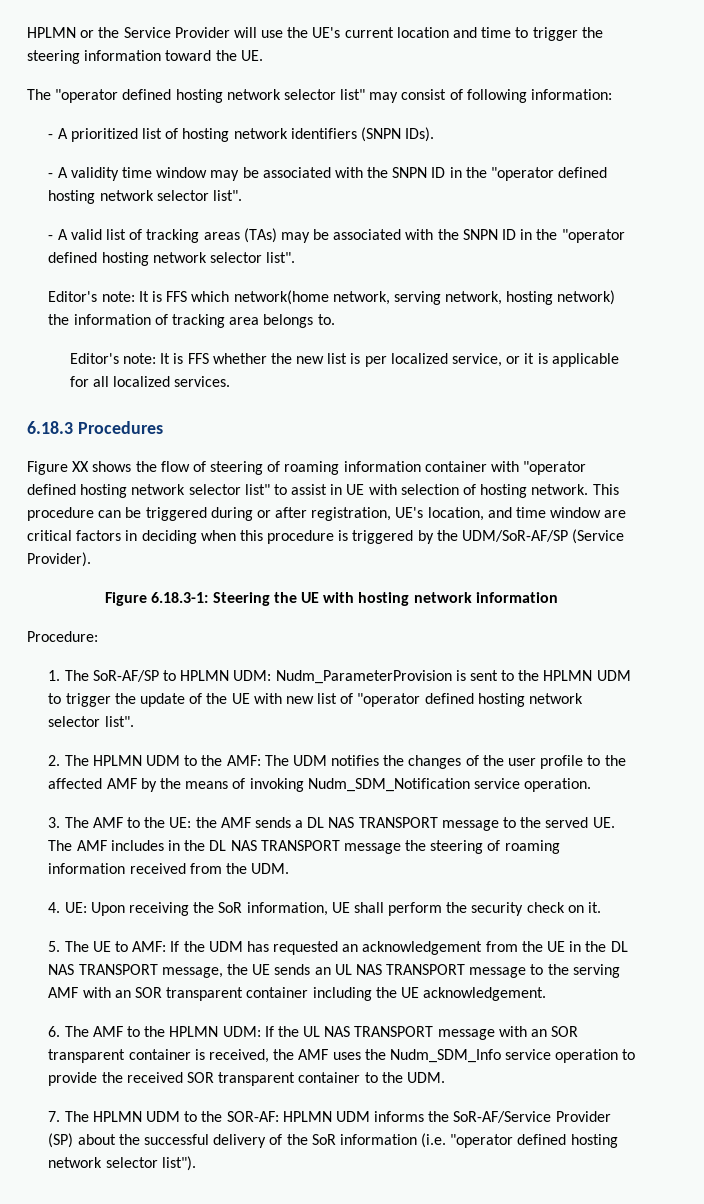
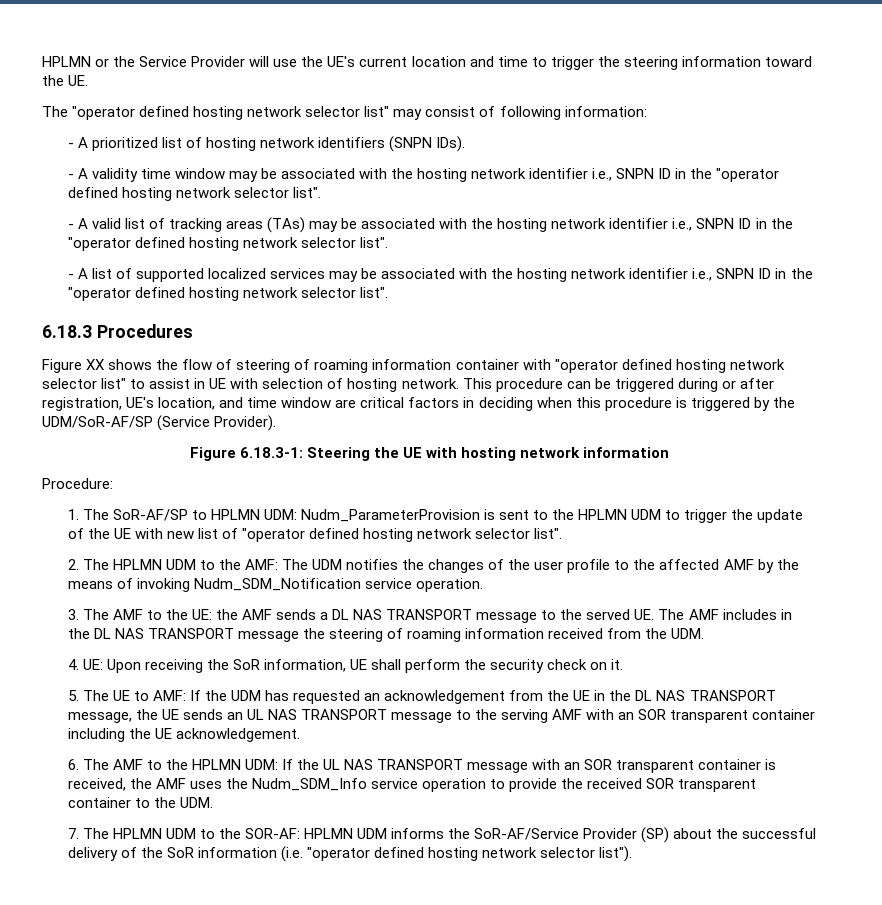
(389, 172) none -> [417,168,613,182] hosting network identifier i.e.,
(459, 234) none -> [497,218,693,232] hosting network identifier i.e.,
[48,290,616,305] [48,314,335,328] [69,353,619,367] [69,376,231,387] Editor's note: It is FFS which network(home network, serving network, hosting network) the information of tracking area belongs to. // Editor's note: It is FFS whether the new list is per localized service, or it is applicable for all localized services. -> [67,268,813,282] [67,287,388,301] - A list of supported localized services may be associated with the hosting network identifier i.e., SNPN ID in the "operator defined hosting network selector list".

